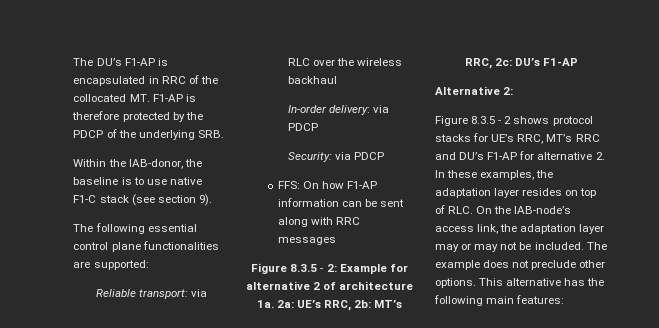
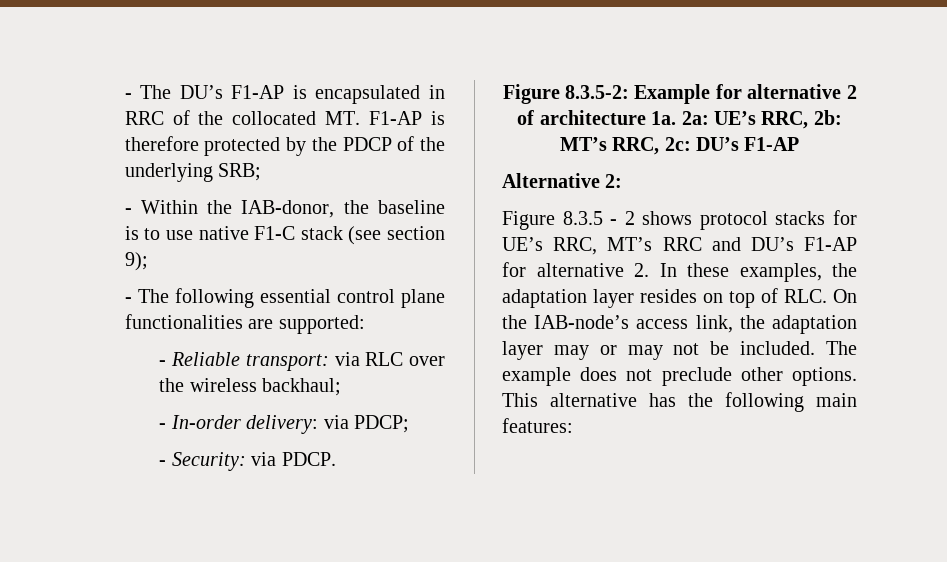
(73, 62) none -> [124,93,132,99] -
[197,130,224,138] SRB. // -> [218,163,262,181] [124,208,132,214] SRB; // -
[198,194,212,206] 9). // -> [124,252,148,271] [124,297,132,303] 9); // -
(149, 265) none -> [159,360,167,366] -
[287,76,337,84] backhaul // -> [262,378,342,396] [159,423,167,429] backhaul; // -
[287,123,318,131] [287,152,385,162] [278,181,378,189] [278,198,405,207] [278,217,361,227] [278,237,337,245] [251,263,337,274] PDCP // Security: via PDCP // FFS: On how F1-AP information can be sent along with RRC messages // Figure 8.3.5 - 2: -> [353,415,409,433] [159,452,336,471] [502,84,629,104] PDCP; // - Security: via PDCP. // Figure 8.3.5-2:

